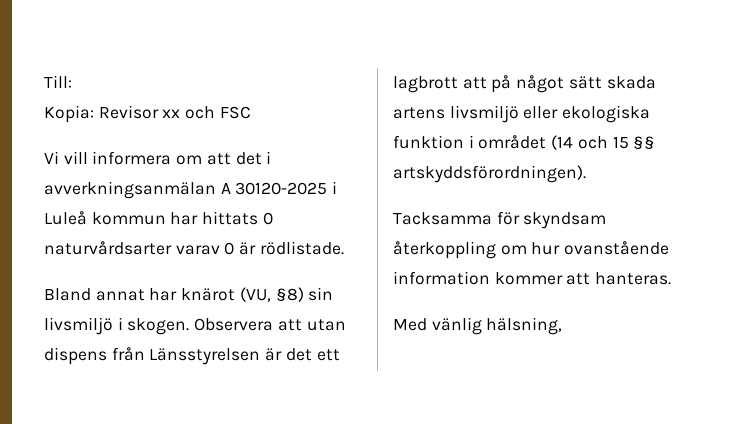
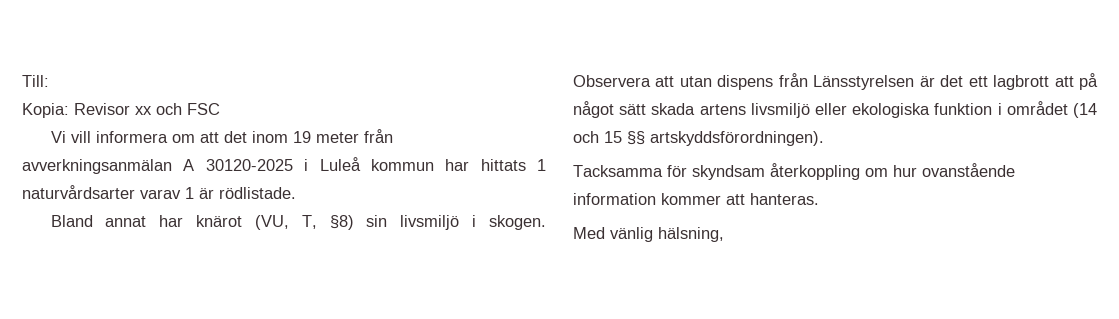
[266,151,272,164] i -> [251,129,393,143] inom 19 meter från
[262,212,273,225] 0 -> [537,159,546,171] 1
[224,242,235,255] 0 -> [185,187,194,199] 1
(271, 294) none -> [301,215,317,229] T,

